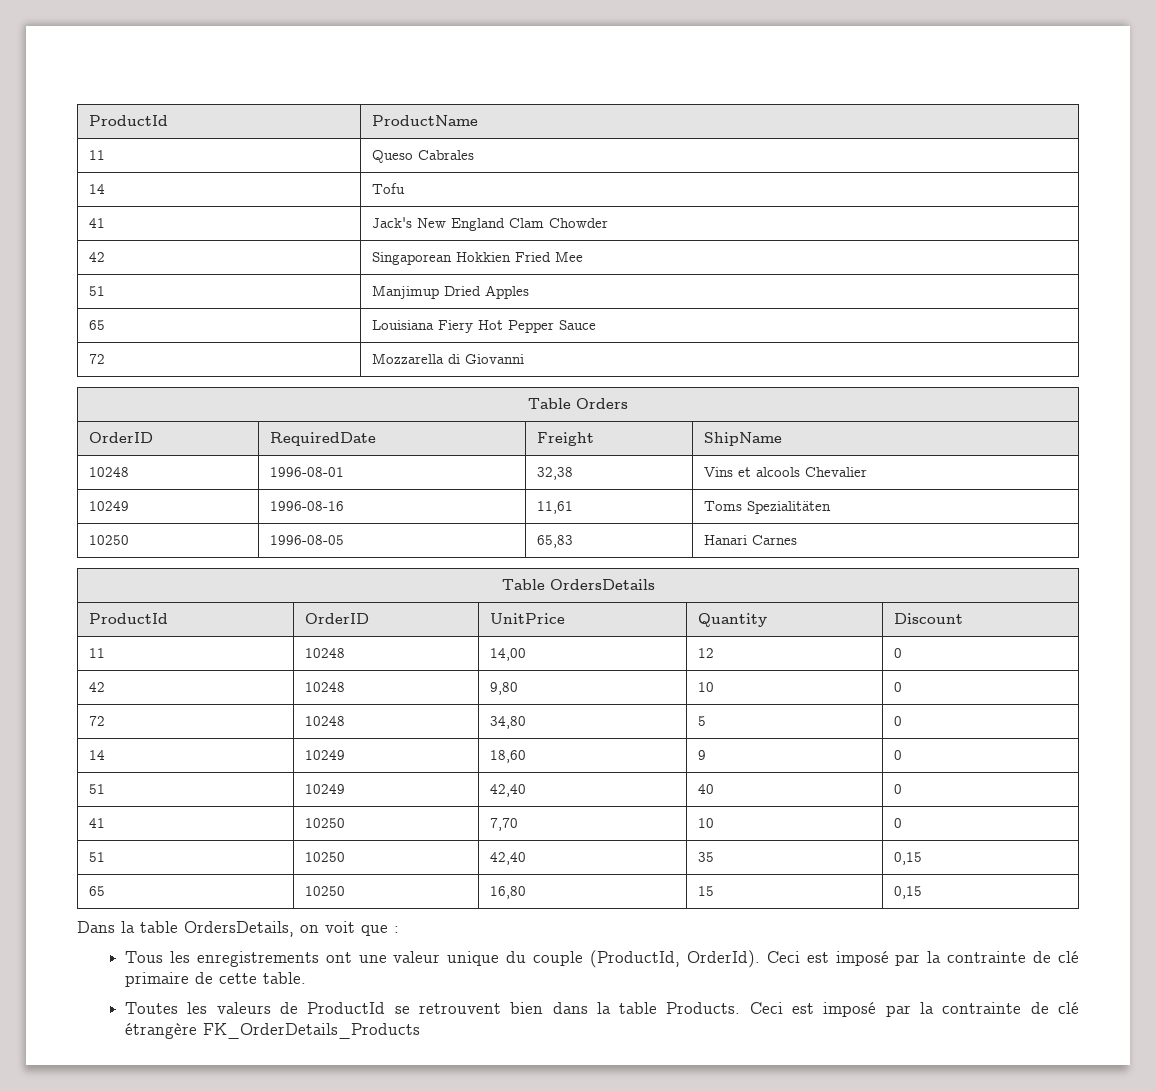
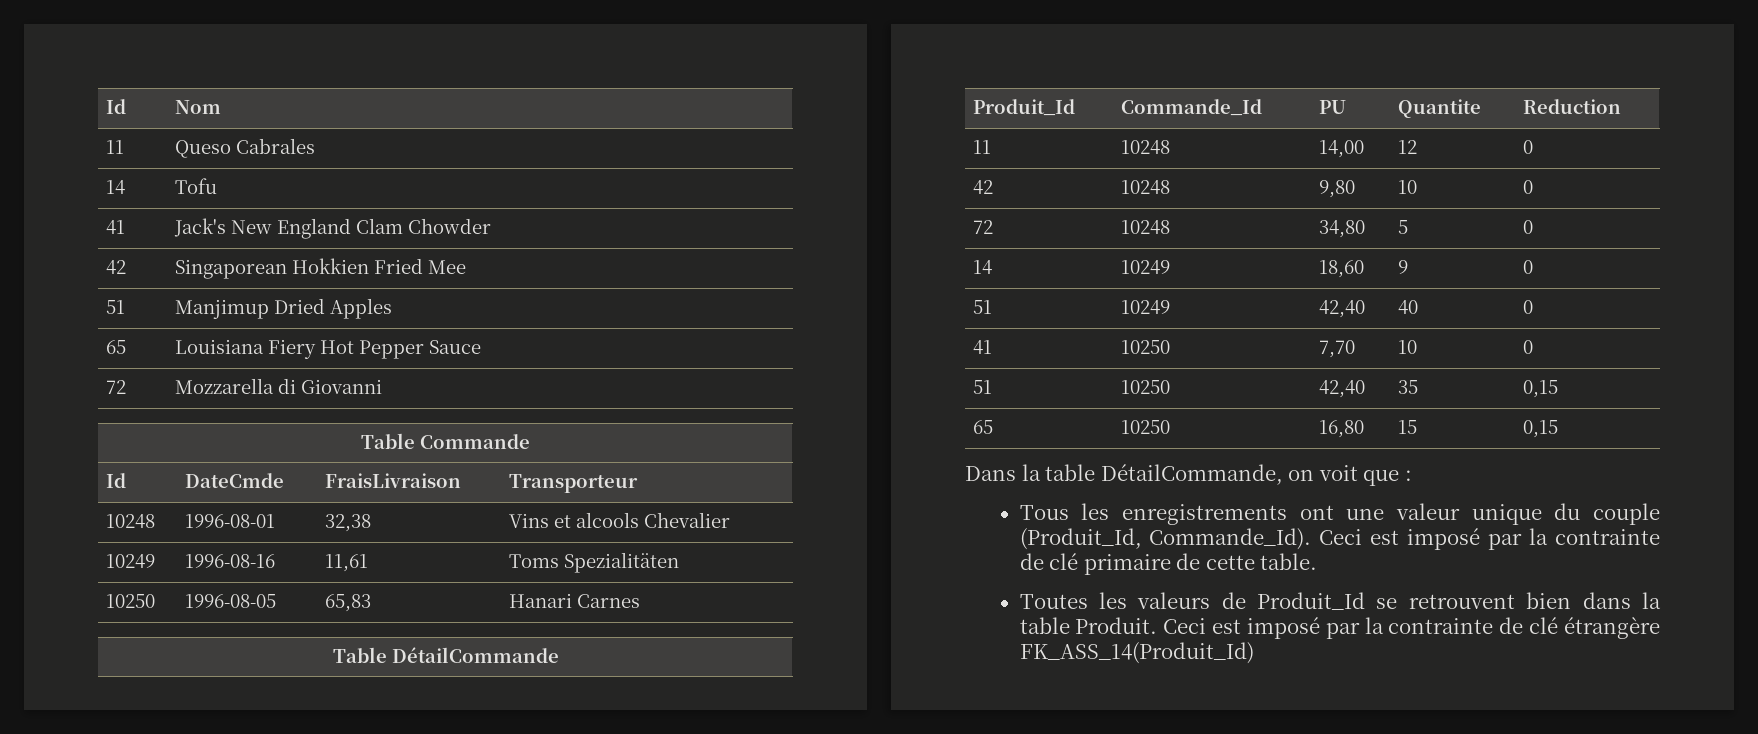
[88,115,168,126] [371,115,478,126] ProductId | ProductName -> [106,99,127,114] [175,100,222,114] Id | Nom
[576,398,628,409] [88,432,153,443] [269,432,376,446] [536,432,594,446] [703,432,782,446] Orders // OrderID | RequiredDate | Freight | ShipName -> [420,434,530,449] [106,473,127,488] [185,473,285,488] [325,473,462,488] [509,474,639,493] Commande // Id | DateCmde | FraisLivraison | Transporteur
[549,579,655,590] [88,613,168,624] [304,613,369,624] [489,613,565,624] [697,613,767,627] [893,613,963,624] OrdersDetails // ProductId | OrderID | UnitPrice | Quantity | Discount -> [391,647,559,663] [973,99,1076,116] [1121,99,1263,116] [1319,100,1347,114] [1398,99,1482,118] [1523,99,1622,114] DétailCommande // Produit_Id | Commande_Id | PU | Quantite | Reduction
[184,921,294,937] OrdersDetails, -> [1100,464,1283,485] DétailCommande,
[590,950,760,968] (ProductId, OrderId). -> [1019,528,1312,550] (Produit_Id, Commande_Id).
[307,1002,386,1014] ProductId -> [1257,592,1366,610] Produit_Id
[666,1002,741,1014] Products. -> [1075,617,1158,634] Produit.
[203,1023,421,1039] FK_OrderDetails_Products -> [1019,642,1254,664] FK_ASS_14(Produit_Id)

